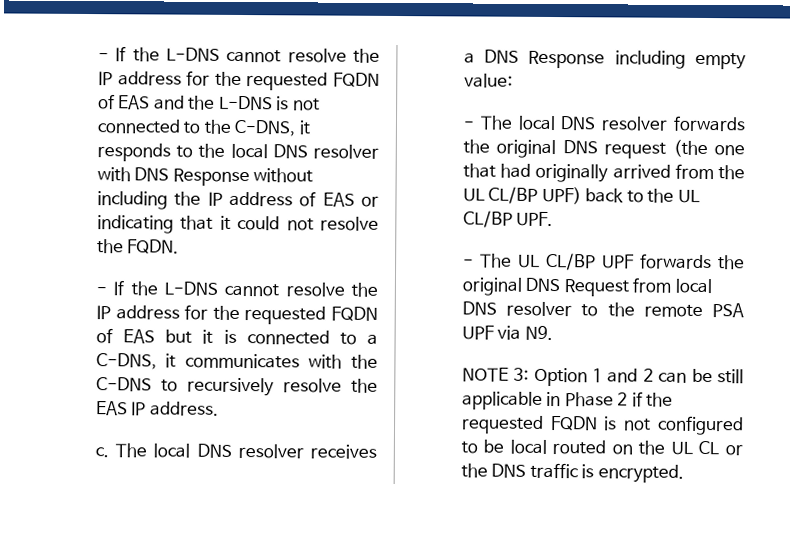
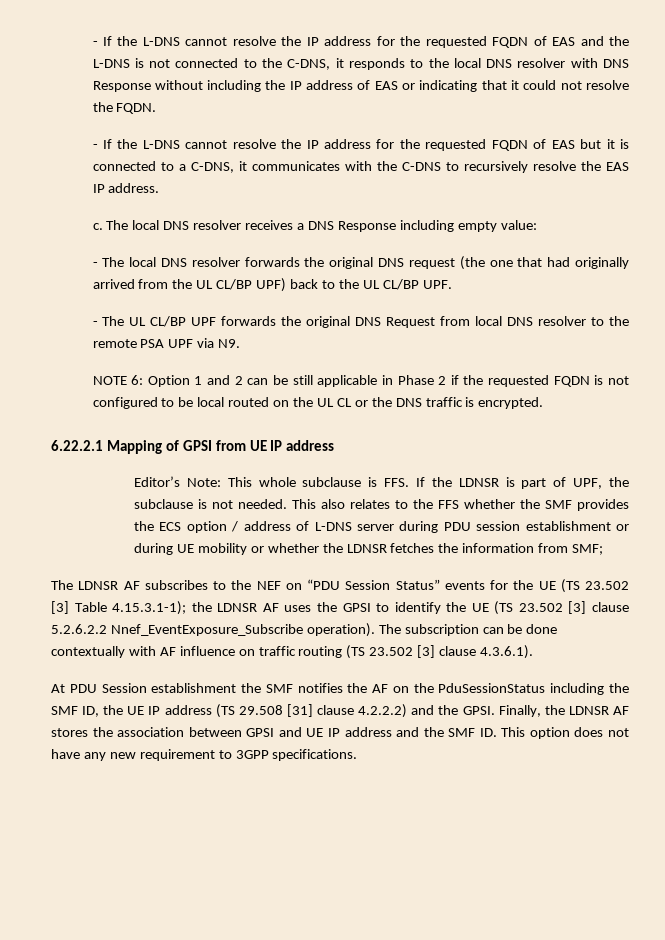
[513,367,530,381] 3: -> [131,375,144,385] 6:
(684, 473) none -> [51,440,335,454] [134,476,629,489] [134,499,629,511] [134,521,629,533] [134,543,604,555] [51,579,629,593] [51,601,629,615] [51,623,558,637] [51,645,534,659] [51,683,629,695] [51,704,630,718] [51,727,629,739] [51,749,358,761] // 6.22.2.1 Mapping of GPSI from UE IP address // Editor’s Note: This whole subclause is FFS. If the LDNSR is part of UPF, the subclause is not needed. This also relates to the FFS whether the SMF provides the ECS option / address of L-DNS server during PDU session establishment or during UE mobility or whether the LDNSR fetches the information from SMF; // The LDNSR AF subscribes to the NEF on “PDU Session Status” events for the UE (TS 23.502 [3] Table 4.15.3.1-1); the LDNSR AF uses the GPSI to identify the UE (TS 23.502 [3] clause 5.2.6.2.2 Nnef_EventExposure_Subscribe operation). The subscription can be done contextually with AF influence on traffic routing (TS 23.502 [3] clause 4.3.6.1). // At PDU Session establishment the SMF notifies the AF on the PduSessionStatus including the SMF ID, the UE IP address (TS 29.508 [31] clause 4.2.2.2) and the GPSI. Finally, the LDNSR AF stores the association between GPSI and UE IP address and the SMF ID. This option does not have any new requirement to 3GPP specifications.

